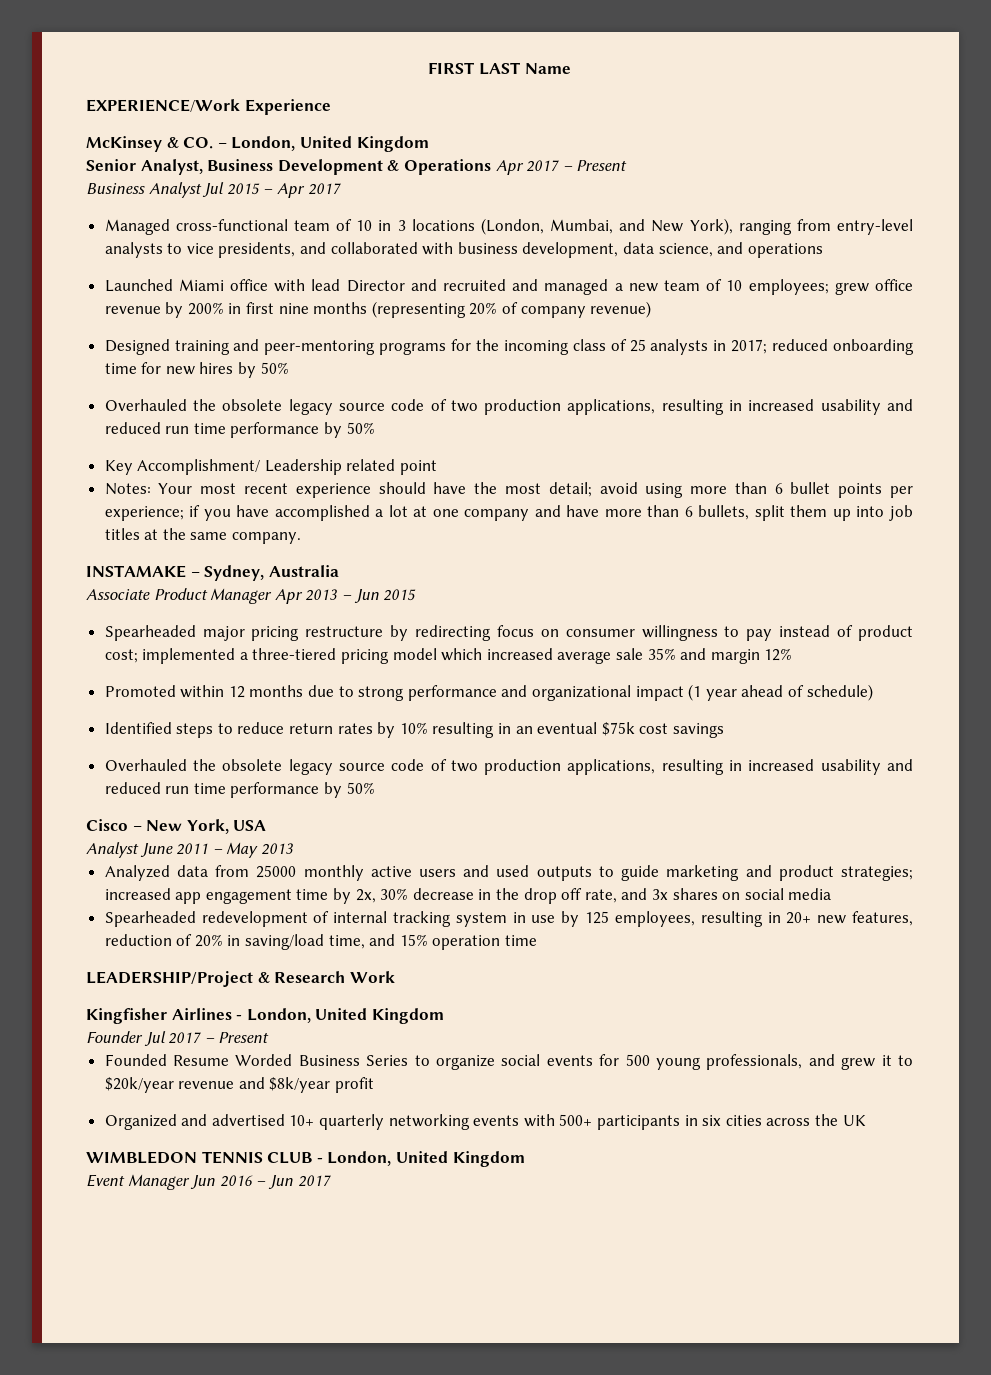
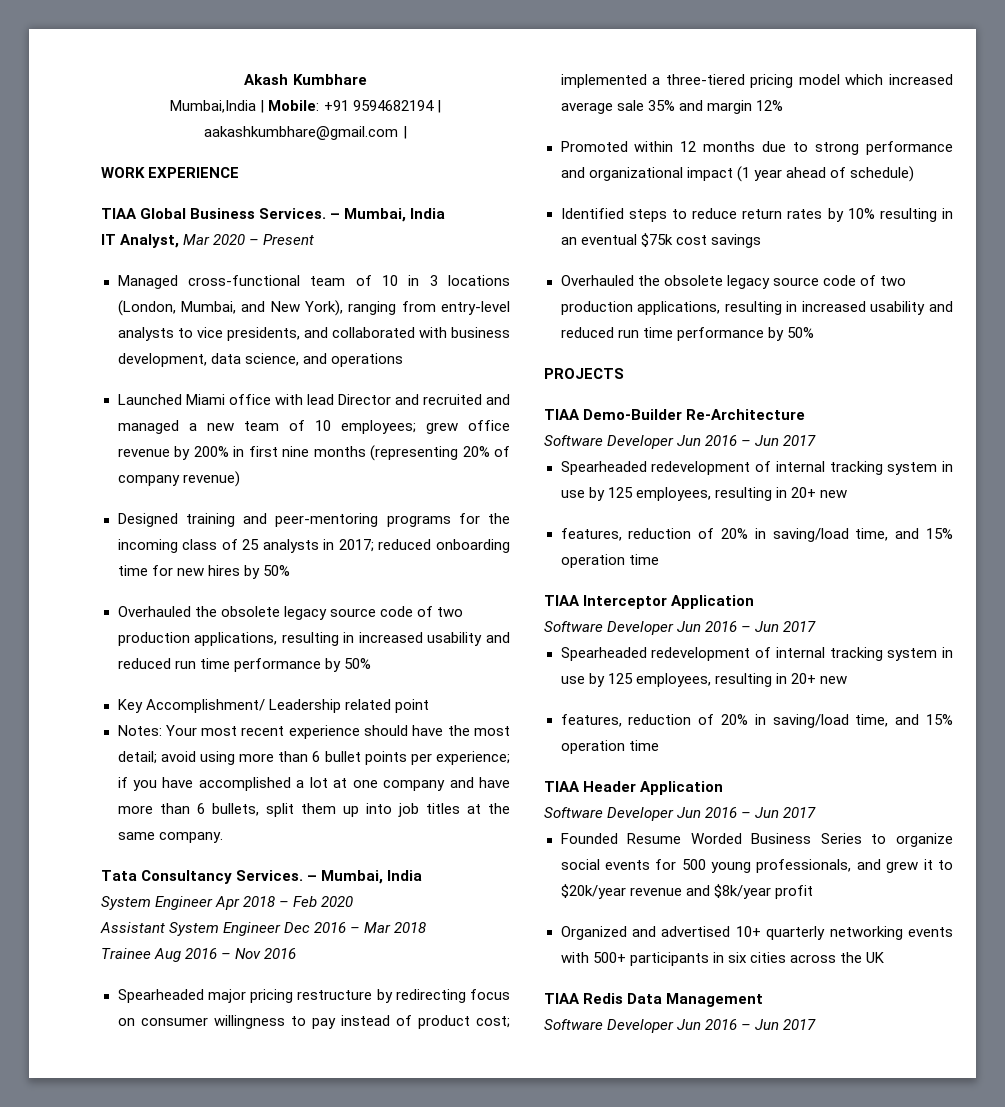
[428,62,571,75] [86,99,331,115] [86,136,429,152] [86,159,628,175] [86,182,341,198] FIRST LAST Name // EXPERIENCE/Work Experience // McKinsey & CO. – London, United Kingdom // Senior Analyst, Business Development & Operations Apr 2017 – Present // Business Analyst Jul 2015 – Apr 2017 -> [244,74,367,85] [170,100,441,113] [204,126,407,140] [101,167,240,178] [101,208,446,222] [101,234,315,248] Akash Kumbhare // Mumbai,India | Mobile: +91 9594682194 | aakashkumbhare@gmail.com | // WORK EXPERIENCE // TIAA Global Business Services. – Mumbai, India // IT Analyst, Mar 2020 – Present
[86,565,339,581] [86,588,417,604] INSTAMAKE – Sydney, Australia // Associate Product Manager Apr 2013 – Jun 2015 -> [101,870,423,884] [101,896,354,910] [100,922,427,936] [101,948,297,962] Tata Consultancy Services. – Mumbai, India // System Engineer Apr 2018 – Feb 2020 // Assistant System Engineer Dec 2016 – Mar 2018 // Trainee Aug 2016 – Nov 2016
[86,819,267,834] [86,842,293,858] [104,865,913,881] [104,888,832,904] Cisco – New York, USA // Analyst June 2011 – May 2013 // Analyzed data from 25000 monthly active users and used outputs to guide marketing and product strategies; increased app engagement time by 2x, 30% decrease in the drop off rate, and 3x shares on social media -> [544,368,624,379] [544,409,806,420] [544,435,817,449] PROJECTS // TIAA Demo-Builder Re-Architecture // Software Developer Jun 2016 – Jun 2017
(847, 919) none -> (847, 494) //
[86,971,395,987] [86,1008,444,1024] [86,1031,270,1046] LEADERSHIP/Project & Research Work // Kingfisher Airlines - London, United Kingdom // Founder Jul 2017 – Present -> [544,595,755,609] [544,621,817,635] [560,647,953,661] [560,673,847,687] [560,714,953,728] [560,740,659,754] [544,781,724,795] [544,807,817,821] TIAA Interceptor Application // Software Developer Jun 2016 – Jun 2017 // Spearheaded redevelopment of internal tracking system in use by 125 employees, resulting in 20+ new // features, reduction of 20% in saving/load time, and 15% operation time // TIAA Header Application // Software Developer Jun 2016 – Jun 2017
[86,1151,525,1167] [86,1174,190,1190] WIMBLEDON TENNIS CLUB - London, United Kingdom // Event Manager -> [544,993,764,1007] [544,1019,675,1033] TIAA Redis Data Management // Software Developer

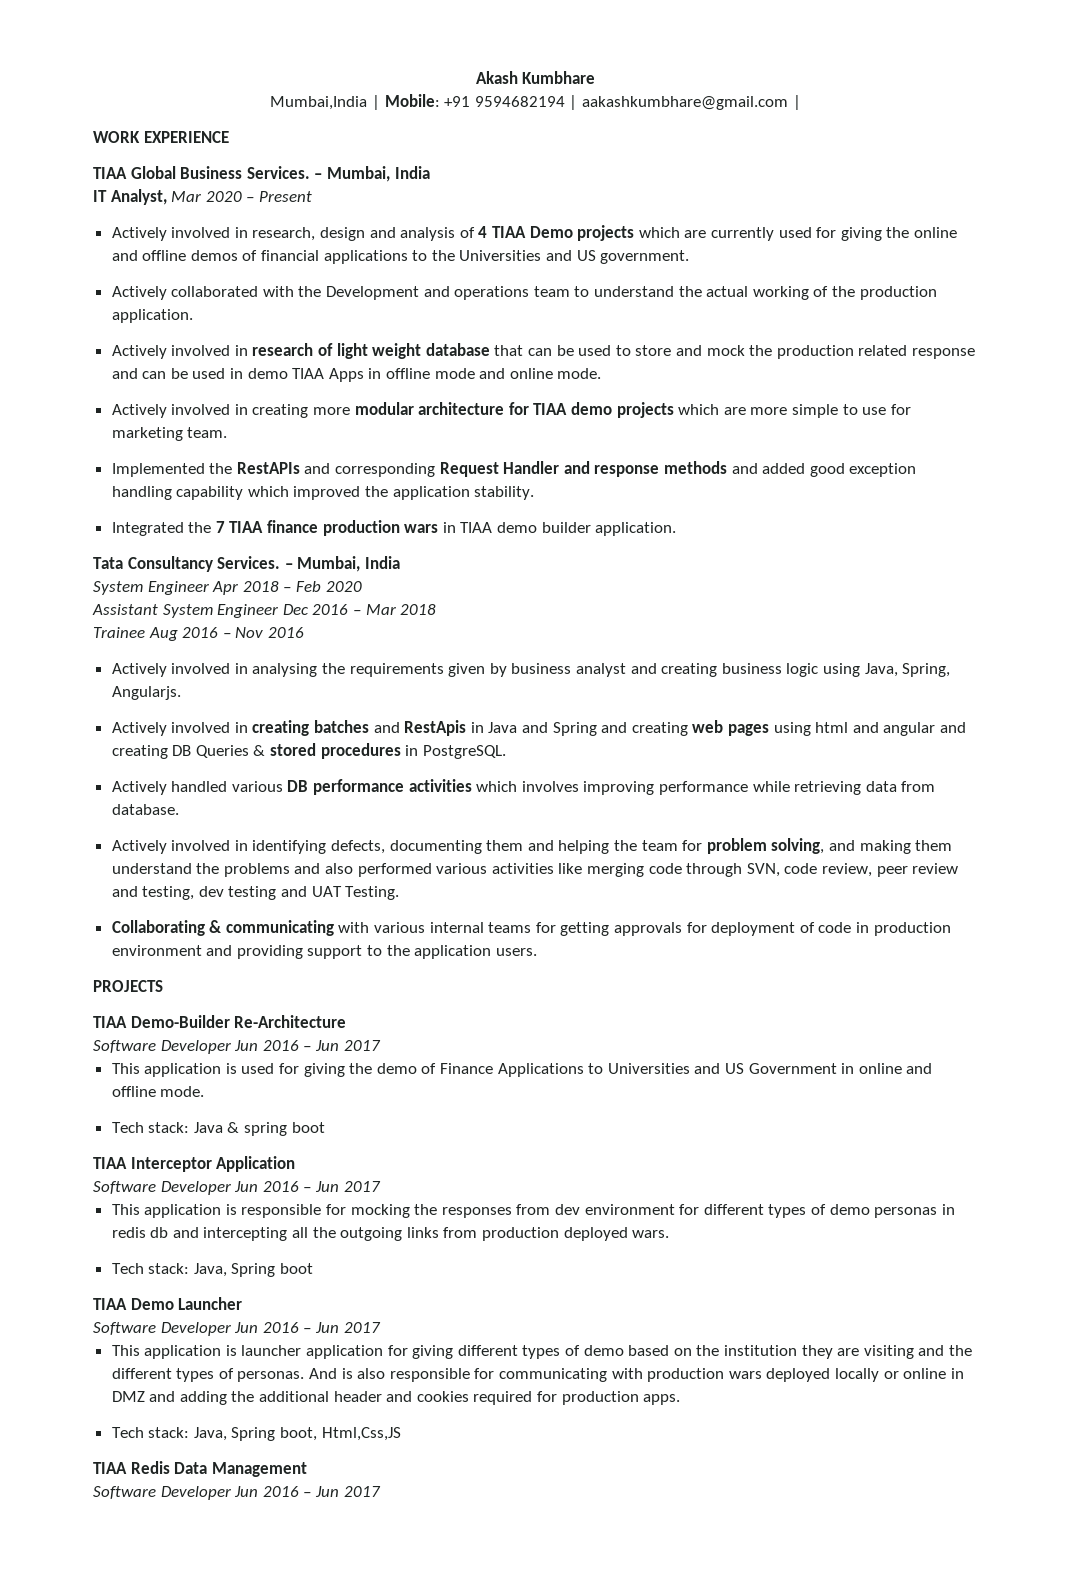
[117,275,510,289] [117,300,511,316] [117,327,510,341] [117,353,403,367] [117,394,510,405] [117,420,510,434] [117,445,510,461] [117,471,240,487] [117,513,510,527] [117,539,510,553] [117,565,290,579] [117,606,463,620] [117,632,510,646] [117,658,371,672] [117,699,429,713] [117,725,510,739] [117,751,511,765] [117,777,510,791] [117,803,511,817] [117,832,223,843] Managed cross-functional team of 10 in 3 locations (London, Mumbai, and New York), ranging from entry-level analysts to vice presidents, and collaborated with business development, data science, and operations // Launched Miami office with lead Director and recruited and managed a new team of 10 employees; grew office revenue by 200% in first nine months (representing 20% of company revenue) // Designed training and peer-mentoring programs for the incoming class of 25 analysts in 2017; reduced onboarding time for new hires by 50% // Overhauled the obsolete legacy source code of two production applications, resulting in increased usability and reduced run time performance by 50% // Key Accomplishment/ Leadership related point // Notes: Your most recent experience should have the most detail; avoid using more than 6 bullet points per experience; if you have accomplished a lot at one company and have more than 6 bullets, split them up into job titles at the same company. -> [111,225,957,241] [111,250,690,264] [111,286,937,300] [111,309,193,323] [111,343,975,359] [111,368,602,382] [111,402,911,418] [111,427,228,441] [111,461,917,477] [111,486,535,500] [111,520,677,536] Actively involved in research, design and analysis of 4 TIAA Demo projects which are currently used for giving the online and offline demos of financial applications to the Universities and US government. // Actively collaborated with the Development and operations team to understand the actual working of the production application. // Actively involved in research of light weight database that can be used to store and mock the production related response and can be used in demo TIAA Apps in offline mode and online mode. // Actively involved in creating more modular architecture for TIAA demo projects which are more simple to use for marketing team. // Implemented the RestAPIs and corresponding Request Handler and response methods and added good exception handling capability which improved the application stability. // Integrated the 7 TIAA finance production wars in TIAA demo builder application.
[117,989,510,1003] [117,1015,510,1029] [560,74,953,88] [560,100,783,114] [560,141,954,155] [560,166,914,182] [560,208,953,222] [560,233,761,248] [560,275,906,289] [560,301,953,315] [560,327,814,341] Spearheaded major pricing restructure by redirecting focus on consumer willingness to pay instead of product cost; implemented a three-tiered pricing model which increased average sale 35% and margin 12% // Promoted within 12 months due to strong performance and organizational impact (1 year ahead of schedule) // Identified steps to reduce return rates by 10% resulting in an eventual $75k cost savings // Overhauled the obsolete legacy source code of two production applications, resulting in increased usability and reduced run time performance by 50% -> [111,663,951,677] [111,686,181,700] [111,720,966,736] [111,743,506,759] [111,779,936,795] [111,804,179,815] [111,838,953,854] [111,863,959,877] [111,886,400,900] [111,920,951,936] [111,945,537,959] Actively involved in analysing the requirements given by business analyst and creating business logic using Java, Spring, Angularjs. // Actively involved in creating batches and RestApis in Java and Spring and creating web pages using html and angular and creating DB Queries & stored procedures in PostgreSQL. // Actively handled various DB performance activities which involves improving performance while retrieving data from database. // Actively involved in identifying defects, documenting them and helping the team for problem solving, and making them understand the problems and also performed various activities like merging code through SVN, code review, peer review and testing, dev testing and UAT Testing. // Collaborating & communicating with various internal teams for getting approvals for deployment of code in production environment and providing support to the application users.
[560,461,953,475] [560,487,847,501] [560,528,953,542] [560,554,659,568] Spearheaded redevelopment of internal tracking system in use by 125 employees, resulting in 20+ new // features, reduction of 20% in saving/load time, and 15% operation time -> [111,1063,933,1077] [111,1086,205,1097] [111,1122,325,1136] This application is used for giving the demo of Finance Applications to Universities and US Government in online and offline mode. // Tech stack: Java & spring boot
[560,647,953,661] [560,673,847,687] [560,714,953,728] [560,740,659,754] [544,781,724,795] [544,807,817,821] [560,833,953,847] [560,859,954,873] [560,884,813,899] [560,926,953,940] [560,952,884,966] Spearheaded redevelopment of internal tracking system in use by 125 employees, resulting in 20+ new // features, reduction of 20% in saving/load time, and 15% operation time // TIAA Header Application // Software Developer Jun 2016 – Jun 2017 // Founded Resume Worded Business Series to organize social events for 500 young professionals, and grew it to $20k/year revenue and $8k/year profit // Organized and advertised 10+ quarterly networking events with 500+ participants in six cities across the UK -> [111,1204,955,1218] [111,1227,670,1241] [111,1263,314,1277] [93,1297,243,1310] [93,1322,381,1336] [111,1345,972,1359] [111,1368,964,1382] [111,1391,681,1405] [111,1427,401,1441] This application is responsible for mocking the responses from dev environment for different types of demo personas in redis db and intercepting all the outgoing links from production deployed wars. // Tech stack: Java, Spring boot // TIAA Demo Launcher // Software Developer Jun 2016 – Jun 2017 // This application is launcher application for giving different types of demo based on the institution they are visiting and the different types of personas. And is also responsible for communicating with production wars deployed locally or online in DMZ and adding the additional header and cookies required for production apps. // Tech stack: Java, Spring boot, Html,Css,JS

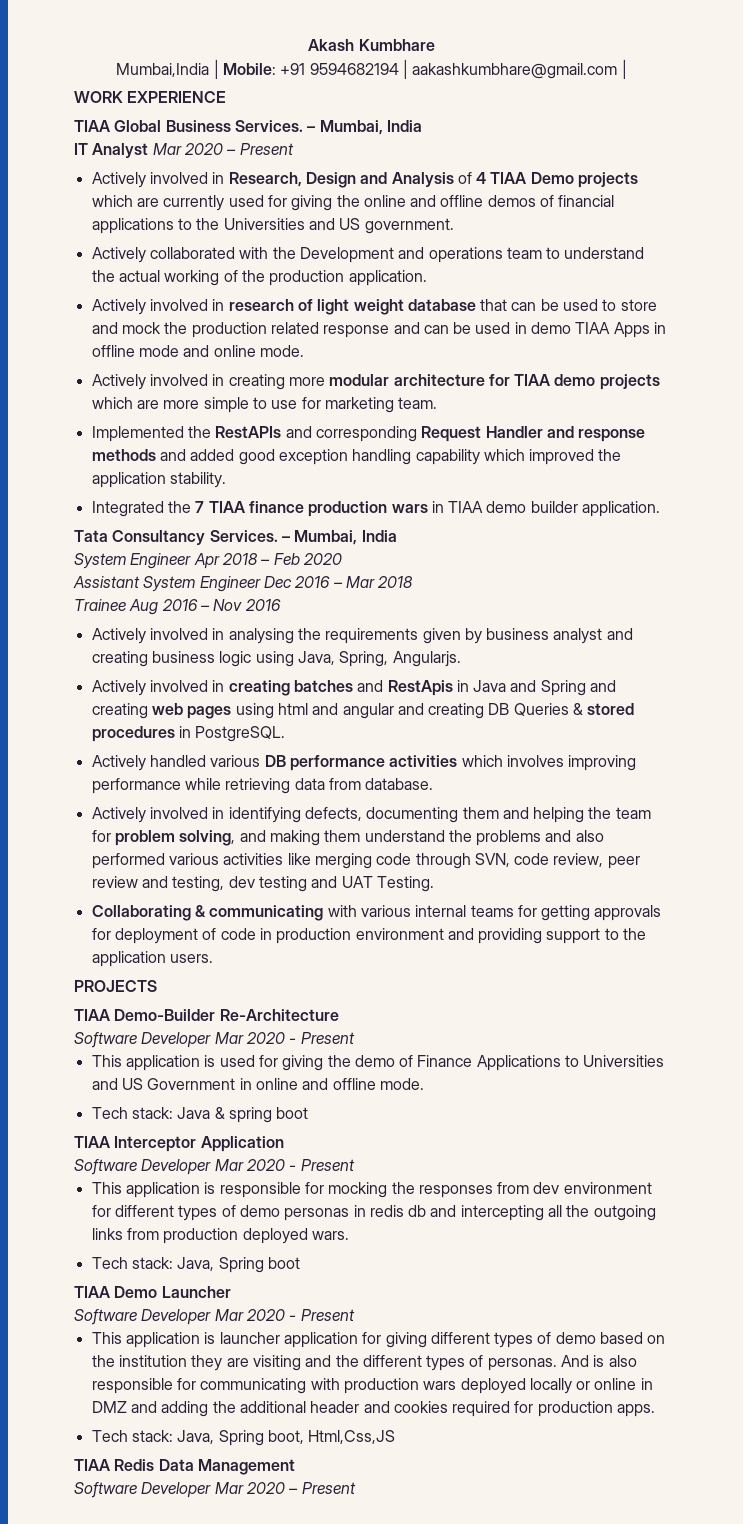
[110,189,167,205] Analyst, -> [92,143,149,158] Analyst
[252,227,456,241] research, design and analysis -> [228,172,454,188] Research, Design and Analysis
[234,1040,381,1051] Jun 2016 – Jun 2017 -> [214,1032,355,1044] Mar 2020 - Present
[234,1181,381,1192] Jun 2016 – Jun 2017 -> [214,1159,355,1171] Mar 2020 - Present
[234,1322,381,1333] Jun 2016 – Jun 2017 -> [214,1309,355,1321] Mar 2020 - Present
[234,1486,381,1497] Jun 2016 – Jun 2017 -> [214,1482,356,1494] Mar 2020 – Present

